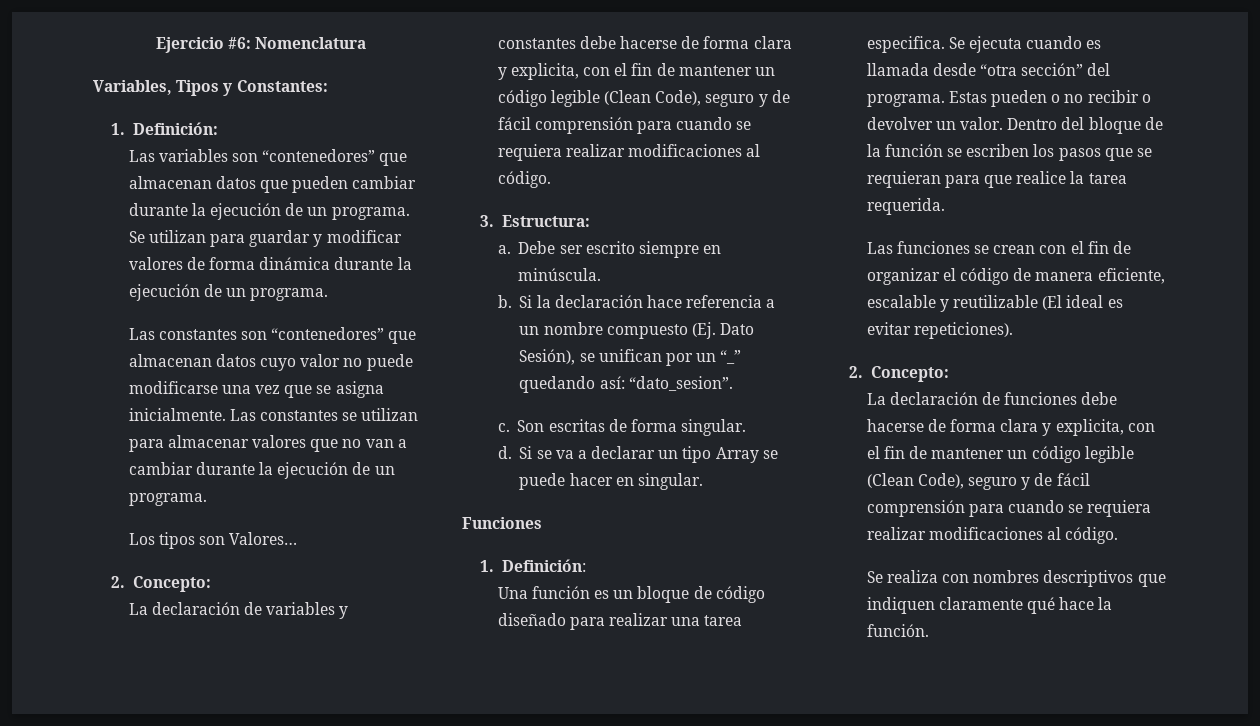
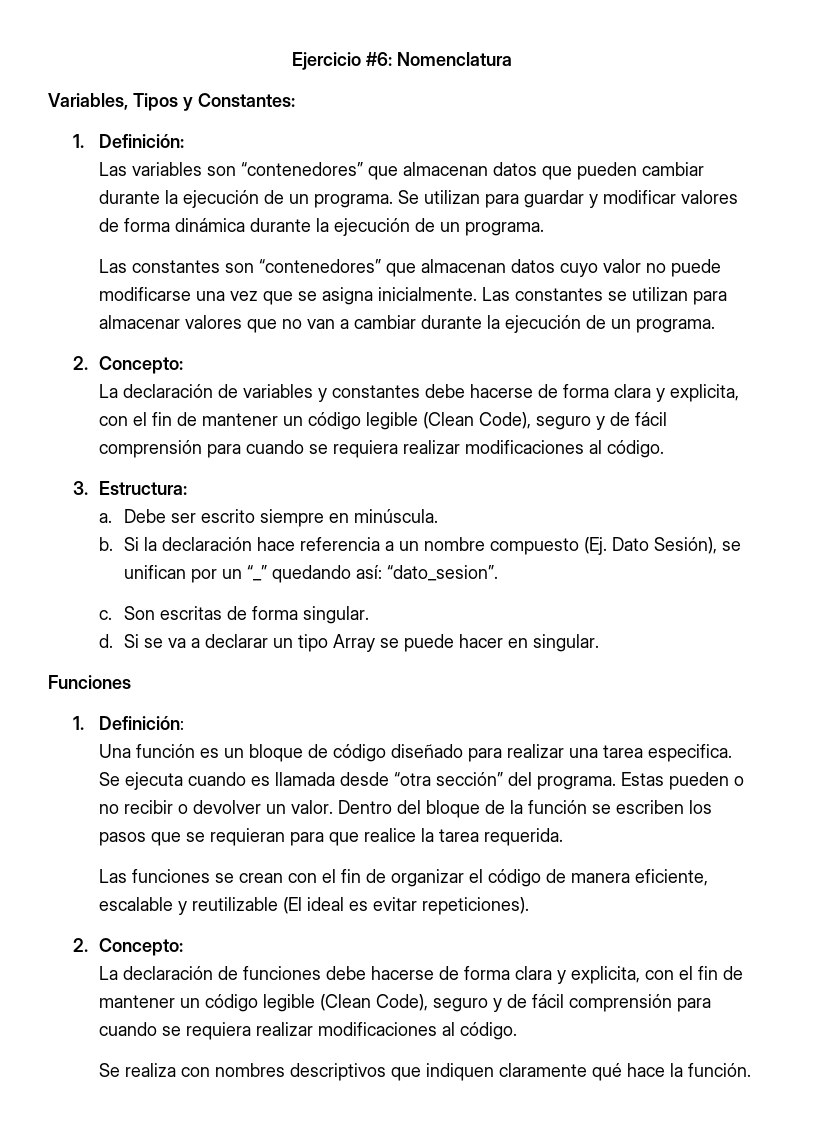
[128,532,298,549] // Los tipos son Valores… -> (715, 326) none

